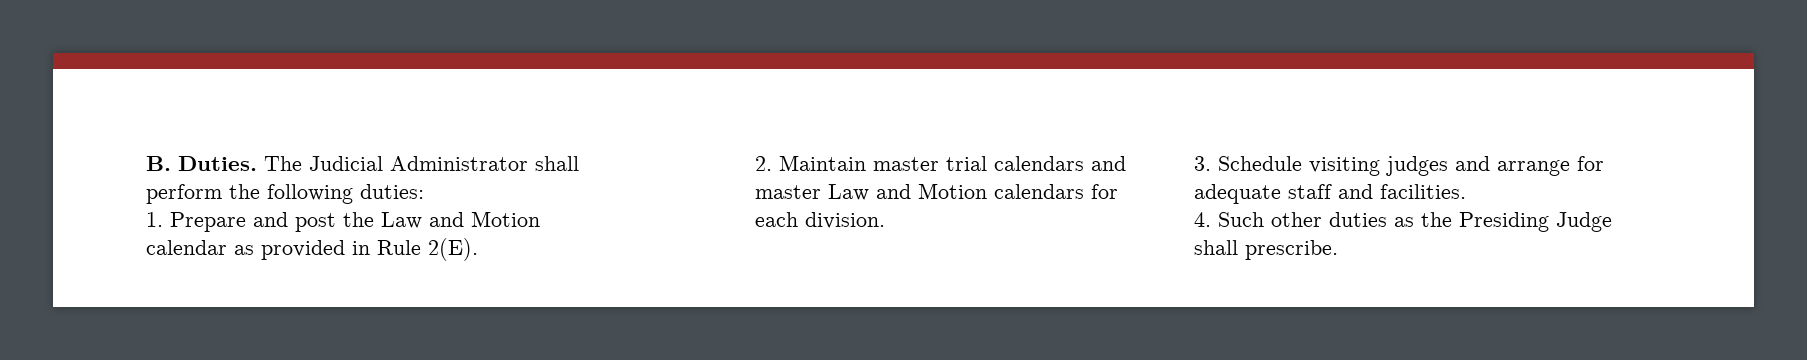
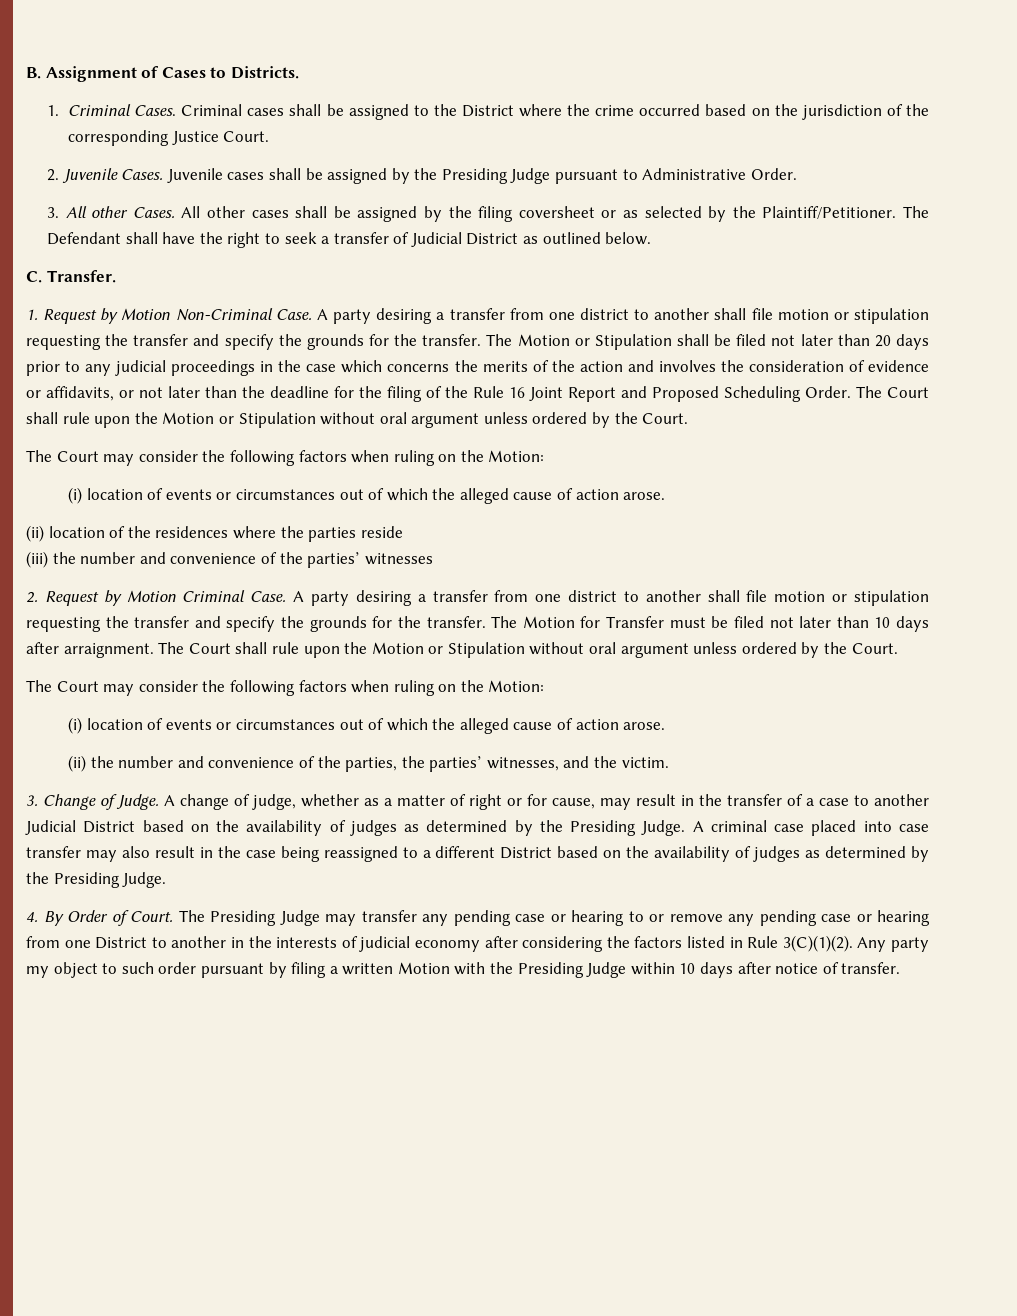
[178,156,579,171] [146,184,424,204] [146,211,540,232] [146,238,478,261] [754,155,1126,171] [754,183,1118,201] [754,212,885,229] [1194,156,1604,176] [1194,184,1466,204] [1194,212,1612,232] [1194,240,1338,260] Duties. The Judicial Administrator shall perform the following duties: // 1. Prepare and post the Law and Motion calendar as provided in Rule 2(E). // 2. Maintain master trial calendars and master Law and Motion calendars for each division. // 3. Schedule visiting judges and arrange for adequate staff and facilities. // 4. Such other duties as the Presiding Judge shall prescribe. -> [45,66,299,82] [46,104,930,120] [67,130,270,146] [46,168,797,184] [46,206,930,222] [46,232,652,248] [26,270,116,283] [26,308,929,324] [26,334,929,350] [26,360,929,376] [26,386,929,402] [26,412,689,428] [26,450,545,466] [67,487,666,504] [26,525,403,542] [26,551,433,568] [26,590,930,606] [26,616,929,632] [26,642,898,658] [26,680,545,696] [67,717,666,734] [67,755,669,772] [26,794,929,810] [25,820,930,836] [26,846,930,862] [26,872,167,888] [26,910,930,926] [26,935,930,952] [26,962,901,978] Assignment of Cases to Districts. // 1. Criminal Cases. Criminal cases shall be assigned to the District where the crime occurred based on the jurisdiction of the corresponding Justice Court. // 2. Juvenile Cases. Juvenile cases shall be assigned by the Presiding Judge pursuant to Administrative Order. // 3. All other Cases. All other cases shall be assigned by the filing coversheet or as selected by the Plaintiff/Petitioner. The Defendant shall have the right to seek a transfer of Judicial District as outlined below. // C. Transfer. // 1. Request by Motion Non-Criminal Case. A party desiring a transfer from one district to another shall file motion or stipulation requesting the transfer and specify the grounds for the transfer. The Motion or Stipulation shall be filed not later than 20 days prior to any judicial proceedings in the case which concerns the merits of the action and involves the consideration of evidence or affidavits, or not later than the deadline for the filing of the Rule 16 Joint Report and Proposed Scheduling Order. The Court shall rule upon the Motion or Stipulation without oral argument unless ordered by the Court. // The Court may consider the following factors when ruling on the Motion: // (i) location of events or circumstances out of which the alleged cause of action arose. // (ii) location of the residences where the parties reside // (iii) the number and convenience of the parties’ witnesses // 2. Request by Motion Criminal Case. A party desiring a transfer from one district to another shall file motion or stipulation requesting the transfer and specify the grounds for the transfer. The Motion for Transfer must be filed not later than 10 days after arraignment. The Court shall rule upon the Motion or Stipulation without oral argument unless ordered by the Court. // The Court may consider the following factors when ruling on the Motion: // (i) location of events or circumstances out of which the alleged cause of action arose. // (ii) the number and convenience of the parties, the parties’ witnesses, and the victim. // 3. Change of Judge. A change of judge, whether as a matter of right or for cause, may result in the transfer of a case to another Judicial District based on the availability of judges as determined by the Presiding Judge. A criminal case placed into case transfer may also result in the case being reassigned to a different District based on the availability of judges as determined by the Presiding Judge. // 4. By Order of Court. The Presiding Judge may transfer any pending case or hearing to or remove any pending case or hearing from one District to another in the interests of judicial economy after considering the factors listed in Rule 3(C)(1)(2). Any party my object to such order pursuant by filing a written Motion with the Presiding Judge within 10 days after notice of transfer.

